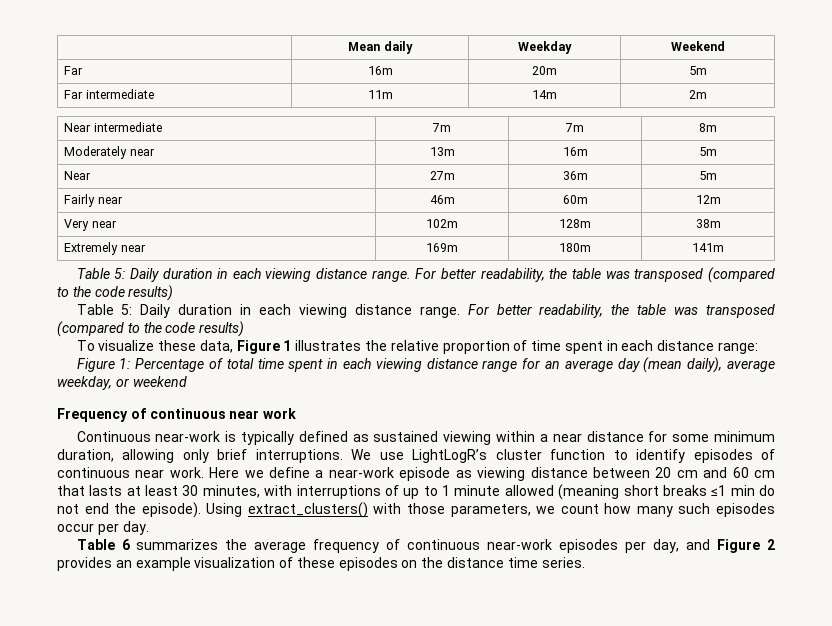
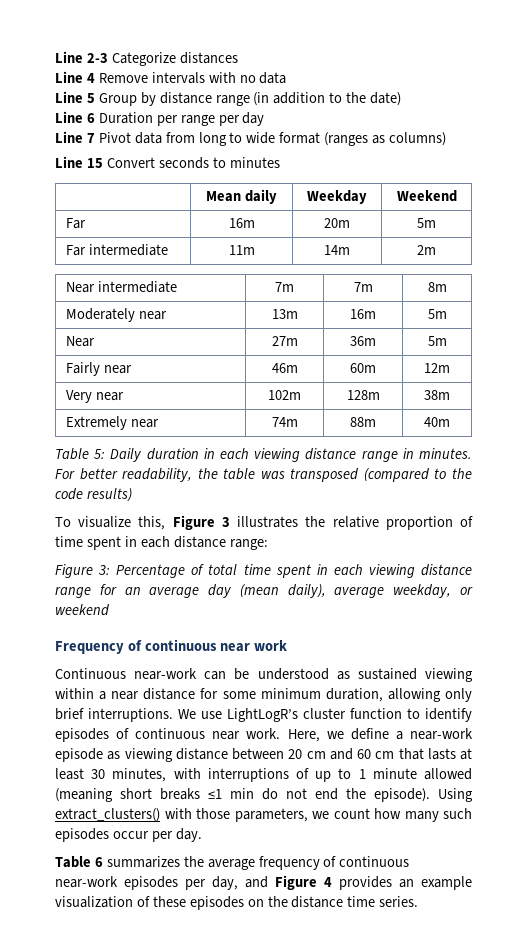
(348, 46) none -> [55,51,238,66] [55,71,287,84] [55,91,402,106] [55,111,265,126] [55,131,447,146] [55,156,280,169] Line 2-3 Categorize distances // Line 4 Remove intervals with no data // Line 5 Group by distance range (in addition to the date) // Line 6 Duration per range per day // Line 7 Pivot data from long to wide format (ranges as columns) // Line 15 Convert seconds to minutes //
[426,243,458,252] [559,243,591,252] [692,243,724,252] [76,267,775,283] [57,285,174,301] [76,304,460,318] 169m | 180m | 141m // Table 5: Daily duration in each viewing distance range. For better readability, the table was transposed (compared to the code results) // Table 5: Daily duration in each viewing distance range. -> [271,417,298,427] [350,417,376,427] [424,417,450,427] [55,448,472,462] 74m | 88m | 40m // Table 5: Daily duration in each viewing distance range in minutes.
[158,340,292,354] these data, Figure 1 -> [138,515,230,530] this, Figure 3
[119,358,131,369] 1: -> [98,565,111,575] 3:
[225,431,348,445] is typically defined -> [204,668,329,680] can be understood
[209,467,240,478] Here -> [287,729,320,742] Here,
[767,539,775,550] 2 -> [324,877,332,887] 4

